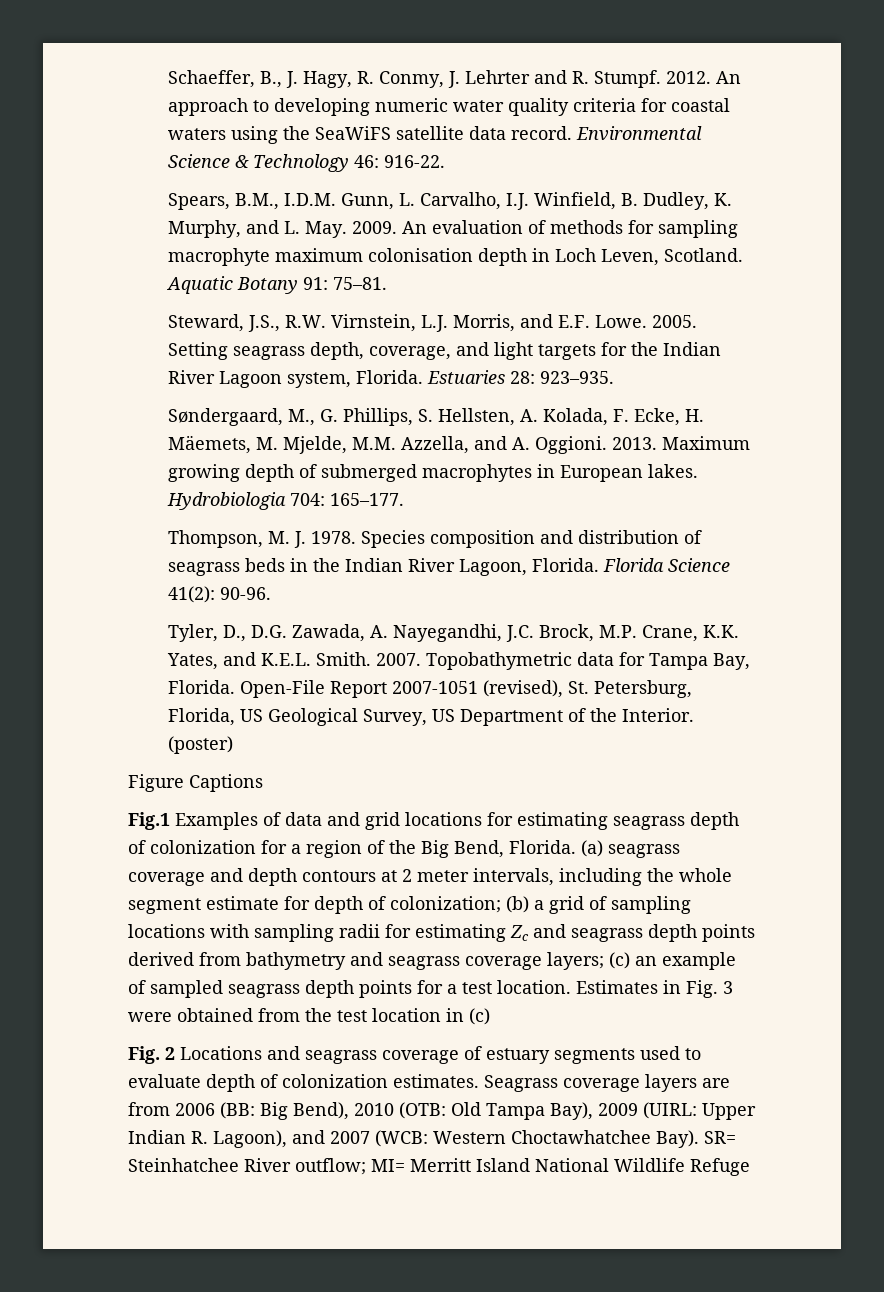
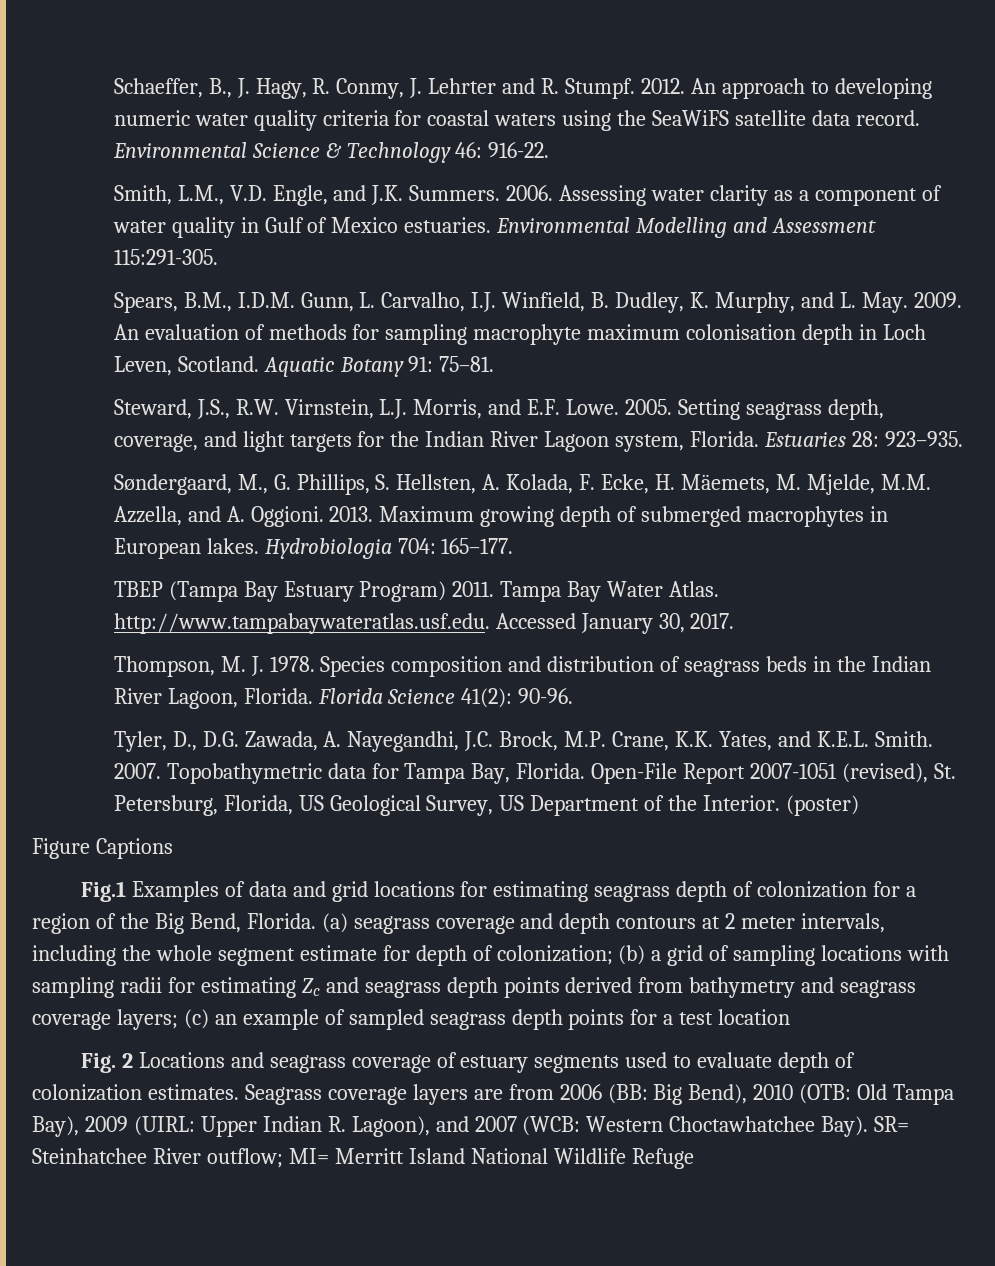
(446, 161) none -> [113,185,942,206] [112,217,877,238] [113,249,218,265] // Smith, L.M., V.D. Engle, and J.K. Summers. 2006. Assessing water clarity as a component of water quality in Gulf of Mexico estuaries. Environmental Modelling and Assessment 115:291-305.
(405, 499) none -> [113,581,720,602] [113,613,735,634] // TBEP (Tampa Bay Estuary Program) 2011. Tampa Bay Water Atlas. http://www.tampabaywateratlas.usf.edu. Accessed January 30, 2017.
[497,980,733,998] [128,1008,367,1022] location. Estimates in Fig. 3 were obtained from the test -> (714, 1018) none
[446,1008,490,1025] in (c) -> (791, 1017) none

